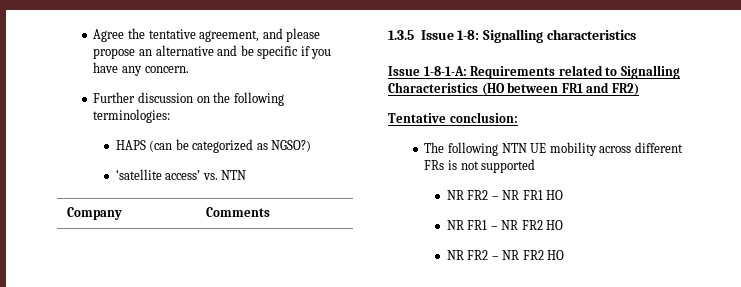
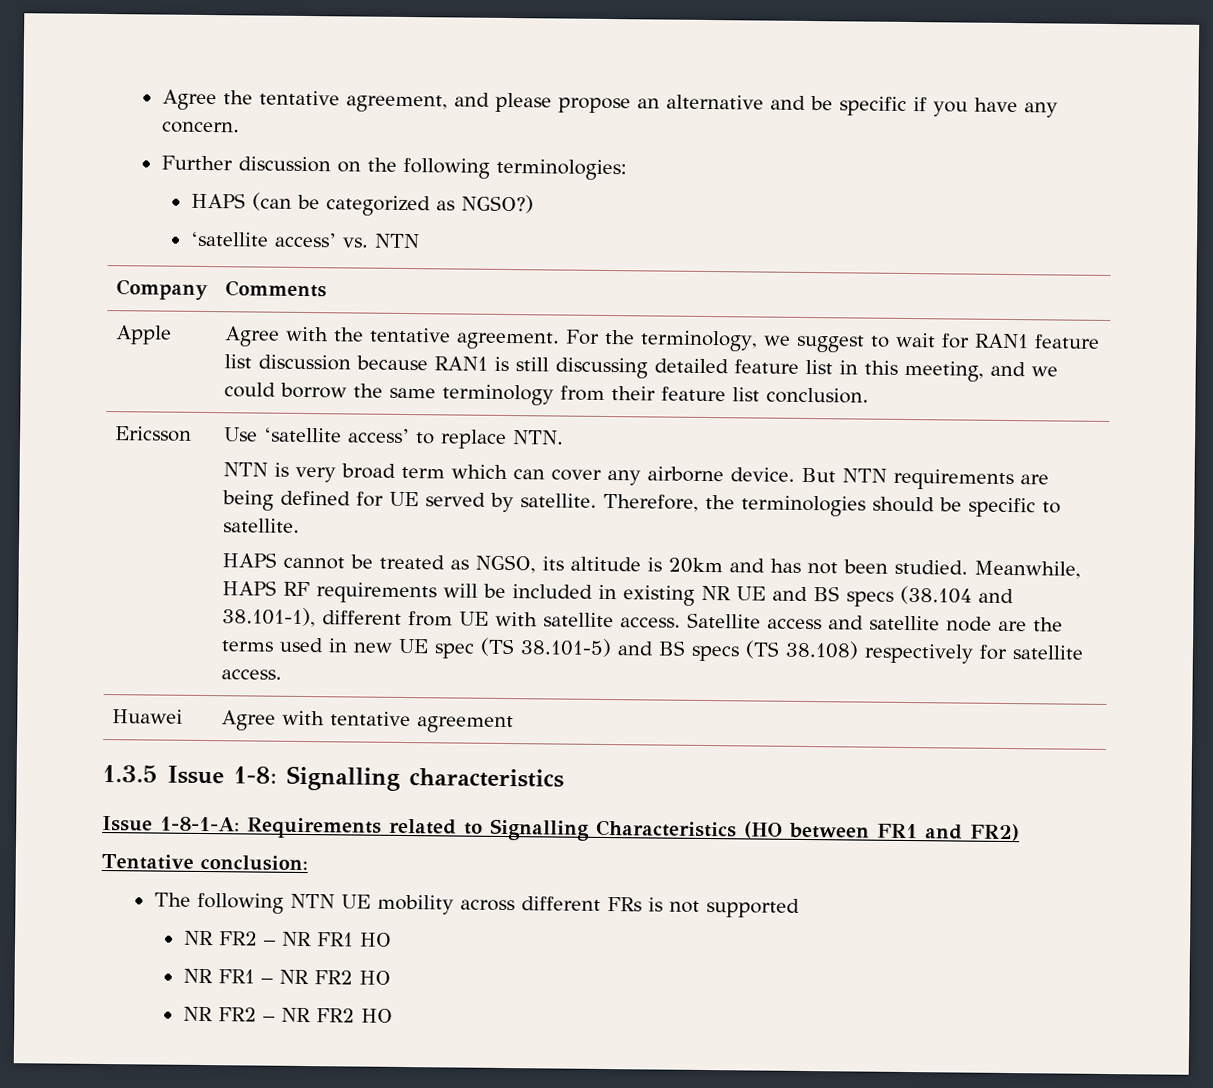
(270, 212) none -> [114,325,172,345] [223,326,1100,353] [223,354,1058,382] [223,382,869,406] [113,426,192,442] [223,427,564,449] [222,462,1049,491] [221,490,1061,518] [222,518,300,533] [221,552,1081,579] [221,580,1014,607] [221,607,1063,632] [220,637,1084,664] [220,669,282,680] [111,709,183,724] [220,710,514,734] // Apple | Agree with the tentative agreement. For the terminology, we suggest to wait for RAN1 feature list discussion because RAN1 is still discussing detailed feature list in this meeting, and we could borrow the same terminology from their feature list conclusion. // Ericsson | Use ‘satellite access’ to replace NTN. // NTN is very broad term which can cover any airborne device. But NTN requirements are being defined for UE served by satellite. Therefore, the terminologies should be specific to satellite. // HAPS cannot be treated as NGSO, its altitude is 20km and has not been studied. Meanwhile, HAPS RF requirements will be included in existing NR UE and BS specs (38.104 and 38.101-1), different from UE with satellite access. Satellite access and satellite node are the terms used in new UE spec (TS 38.101-5) and BS specs (TS 38.108) respectively for satellite access. // Huawei | Agree with tentative agreement

